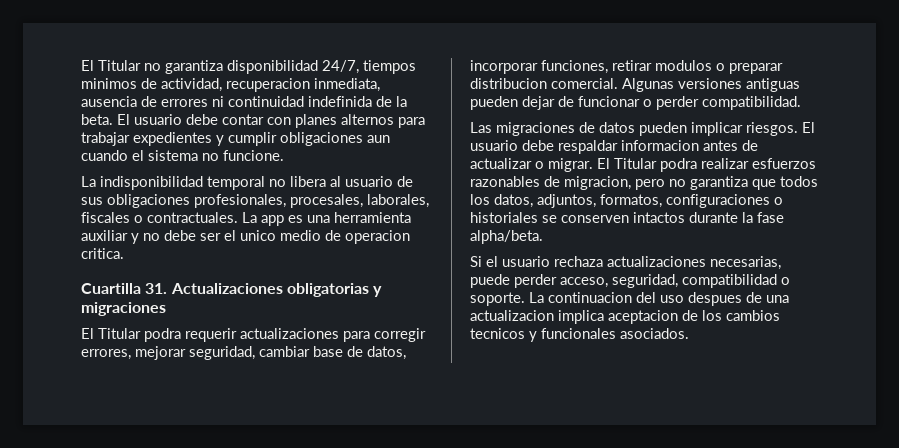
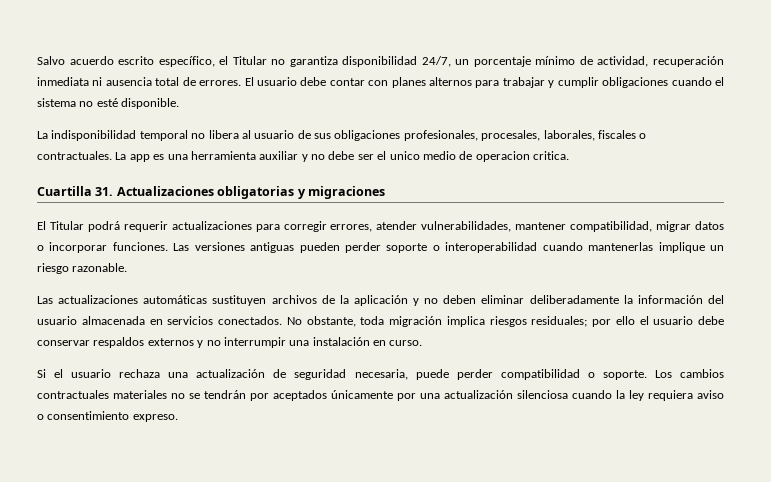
[81,60,94,71] El -> [37,56,229,67] Salvo acuerdo escrito específico, el
[363,60,416,74] [81,78,380,92] [81,96,407,107] [81,114,113,125] tiempos minimos de actividad, recuperacion inmediata, ausencia de errores ni continuidad indefinida de la beta. -> [455,56,724,67] [37,77,242,86] un porcentaje mínimo de actividad, recuperación inmediata ni ausencia total de errores.
[133,132,212,146] expedientes -> (545, 82) none
[367,135,390,143] aun -> (669, 82) none
[223,150,284,161] funcione. -> [96,98,180,109] esté disponible.
[144,328,181,342] podra -> [87,221,120,232] podrá
[135,346,406,360] [470,60,783,74] [470,78,800,92] [470,96,801,110] [470,122,815,136] [470,140,758,154] [470,158,816,172] [470,176,818,190] [470,194,783,208] [470,212,784,223] [470,230,543,244] [470,256,781,270] [470,274,790,288] [470,292,789,306] [470,310,780,324] [470,328,689,342] mejorar seguridad, cambiar base de datos, incorporar funciones, retirar modulos o preparar distribucion comercial. Algunas versiones antiguas pueden dejar de funcionar o perder compatibilidad. // Las migraciones de datos pueden implicar riesgos. El usuario debe respaldar informacion antes de actualizar o migrar. El Titular podra realizar esfuerzos razonables de migracion, pero no garantiza que todos los datos, adjuntos, formatos, configuraciones o historiales se conserven intactos durante la fase alpha/beta. // Si el usuario rechaza actualizaciones necesarias, puede perder acceso, seguridad, compatibilidad o soporte. La continuacion del uso despues de una actualizacion implica aceptacion de los cambios tecnicos y funcionales asociados. -> [376,221,724,232] [37,242,725,253] [37,263,128,274] [37,295,724,306] [37,316,724,327] [37,337,423,348] [37,369,725,380] [37,390,724,401] [37,411,178,422] atender vulnerabilidades, mantener compatibilidad, migrar datos o incorporar funciones. Las versiones antiguas pueden perder soporte o interoperabilidad cuando mantenerlas implique un riesgo razonable. // Las actualizaciones automáticas sustituyen archivos de la aplicación y no deben eliminar deliberadamente la información del usuario almacenada en servicios conectados. No obstante, toda migración implica riesgos residuales; por ello el usuario debe conservar respaldos externos y no interrumpir una instalación en curso. // Si el usuario rechaza una actualización de seguridad necesaria, puede perder compatibilidad o soporte. Los cambios contractuales materiales no se tendrán por aceptados únicamente por una actualización silenciosa cuando la ley requiera aviso o consentimiento expreso.

